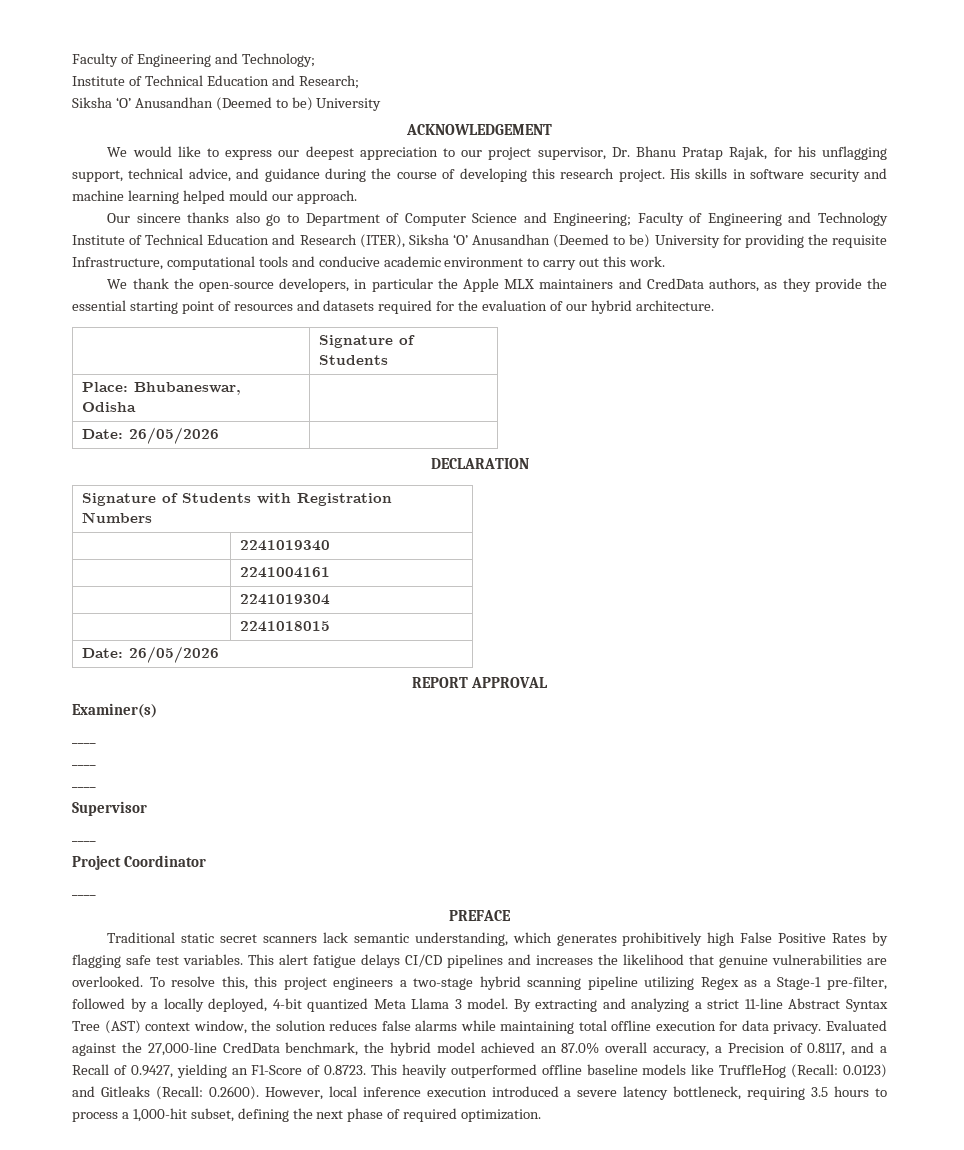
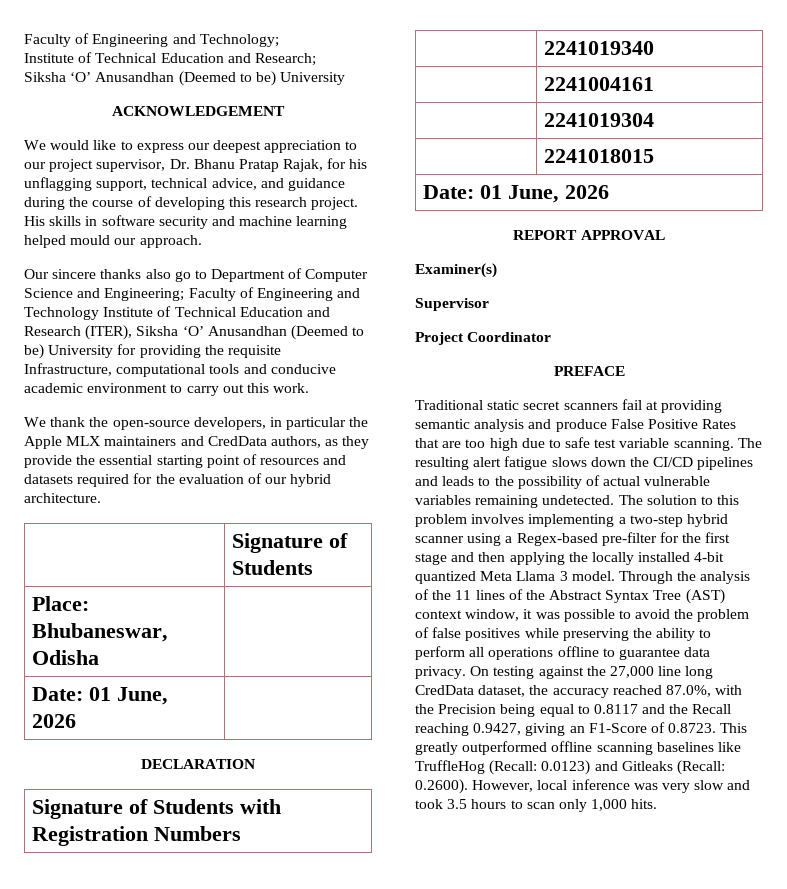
[129,427,220,444] 26/05/2026 -> [89,687,169,705] [32,714,77,728] 01 June, 2026
[129,646,220,663] 26/05/2026 -> [480,185,610,203] 01 June, 2026
[72,742,96,744] [72,764,96,766] [72,786,96,788] // ____ // ____ // ____ -> (497, 270) none
[72,840,96,842] // ____ -> (489, 304) none
[72,894,96,896] // ____ -> (552, 337) none
[322,932,888,946] [72,954,887,968] [72,976,887,990] [72,998,268,1012] lack semantic understanding, which generates prohibitively high False Positive Rates by flagging safe test variables. This alert fatigue delays CI/CD pipelines and increases the likelihood that genuine vulnerabilities are overlooked. To resolve this, this project engineers a two-stage hybrid scanning pipeline utilizing Regex as a Stage-1 pre-filter, followed by a locally deployed, -> [621,399,723,413] [415,419,737,432] [415,437,762,451] [415,456,754,470] [415,475,711,489] [415,495,740,508] [415,514,728,527] [415,532,731,546] [415,552,691,565] fail at providing semantic analysis and produce False Positive Rates that are too high due to safe test variable scanning. The resulting alert fatigue slows down the CI/CD pipelines and leads to the possibility of actual vulnerable variables remaining undetected. The solution to this problem involves implementing a two-step hybrid scanner using a Regex-based pre-filter for the first stage and then applying the locally installed
[513,998,783,1012] By extracting and analyzing a strict 11-line -> [618,571,751,584] [415,589,545,600] Through the analysis of the 11 lines of the
[251,1020,887,1034] [72,1042,888,1056] [72,1064,227,1078] the solution reduces false alarms while maintaining total offline execution for data privacy. Evaluated against the 27,000-line CredData benchmark, the hybrid model achieved an 87.0% overall accuracy, a Precision of 0.8117, and a Recall of 0.9427, yielding -> [523,609,750,622] [415,627,712,641] [415,646,711,660] [415,666,714,679] [415,685,743,698] [415,704,732,717] [415,723,566,736] it was possible to avoid the problem of false positives while preserving the ability to perform all operations offline to guarantee data privacy. On testing against the 27,000 line long CredData dataset, the accuracy reached 87.0%, with the Precision being equal to 0.8117 and the Recall reaching 0.9427, giving
[401,1064,447,1078] heavily -> [415,742,458,755] greatly
[586,1064,687,1075] baseline models -> [596,742,714,755] scanning baselines
[426,1086,887,1100] [72,1108,542,1122] execution introduced a severe latency bottleneck, requiring 3.5 hours to process a 1,000-hit subset, defining the next phase of required optimization. -> [633,780,751,793] [415,799,658,812] was very slow and took 3.5 hours to scan only 1,000 hits.

